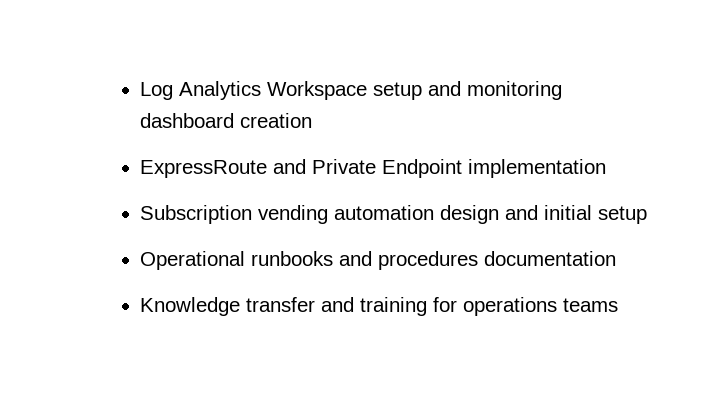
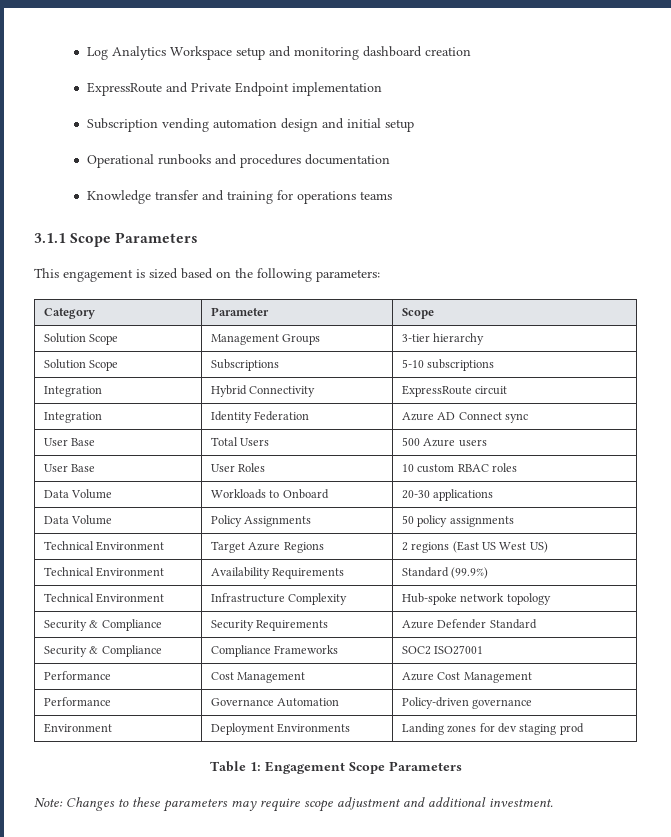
(619, 305) none -> [34,232,199,247] [34,268,380,282] [43,308,95,319] [210,307,269,316] [401,308,434,319] [43,333,119,345] [210,334,321,345] [401,333,485,345] [43,359,119,371] [210,359,279,371] [401,359,495,371] [43,386,102,397] [210,385,316,397] [401,385,508,397] [43,412,102,423] [210,411,310,423] [401,412,529,423] [43,438,96,446] [210,437,270,446] [401,437,487,447] [43,464,96,472] [210,463,266,472] [401,463,518,473] [43,489,113,499] [210,489,329,499] [401,489,494,501] [43,515,113,525] [210,515,312,527] [401,515,514,527] [43,541,165,551] [210,541,324,553] [401,541,548,553] [43,567,165,577] [210,567,345,579] [401,567,489,579] [43,593,165,603] [210,593,348,605] [401,593,551,605] [43,619,162,631] [210,620,329,631] [401,619,537,629] [43,645,162,657] [210,645,339,657] [401,645,484,655] [43,671,111,680] [210,672,306,683] [401,672,532,683] [43,697,111,706] [210,698,340,707] [401,697,533,709] [43,723,112,733] [210,723,351,735] [401,723,584,735] [209,761,462,774] [34,797,553,812] // 3.1.1 Scope Parameters // This engagement is sized based on the following parameters: // Category | Parameter | Scope // Solution Scope | Management Groups | 3-tier hierarchy // Solution Scope | Subscriptions | 5-10 subscriptions // Integration | Hybrid Connectivity | ExpressRoute circuit // Integration | Identity Federation | Azure AD Connect sync // User Base | Total Users | 500 Azure users // User Base | User Roles | 10 custom RBAC roles // Data Volume | Workloads to Onboard | 20-30 applications // Data Volume | Policy Assignments | 50 policy assignments // Technical Environment | Target Azure Regions | 2 regions (East US West US) // Technical Environment | Availability Requirements | Standard (99.9%) // Technical Environment | Infrastructure Complexity | Hub-spoke network topology // Security & Compliance | Security Requirements | Azure Defender Standard // Security & Compliance | Compliance Frameworks | SOC2 ISO27001 // Performance | Cost Management | Azure Cost Management // Performance | Governance Automation | Policy-driven governance // Environment | Deployment Environments | Landing zones for dev staging prod // Table 1: Engagement Scope Parameters // Note: Changes to these parameters may require scope adjustment and additional investment.

